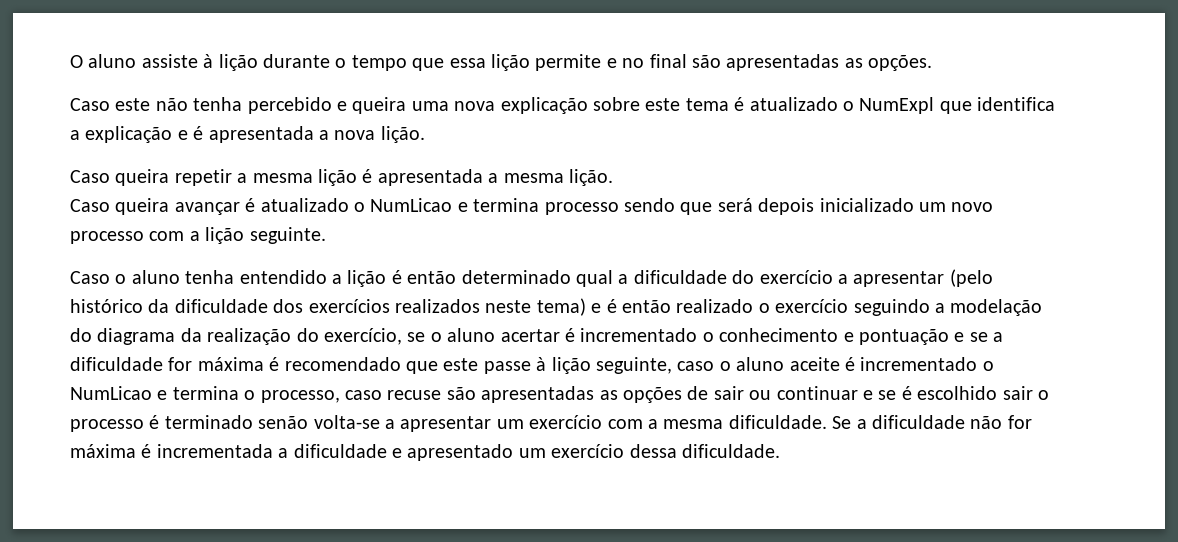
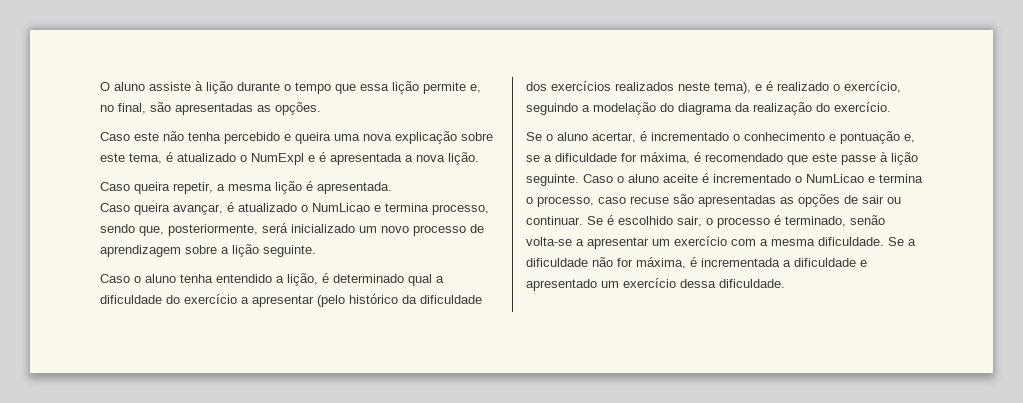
[606,54,687,68] e no final -> [470,84,481,93] [100,103,146,114] e, no final,
[685,98,729,111] tema -> [129,153,162,164] tema,
[939,97,1056,114] [70,126,173,143] que identifica a explicação -> (304, 159) none
[174,169,232,186] repetir -> [173,182,213,194] repetir,
[377,169,613,186] [70,198,240,215] apresentada a mesma lição. // Caso queira avançar -> [317,182,392,194] [100,203,223,215] apresentada. // Caso queira avançar,
[544,198,815,215] processo sendo que será depois -> [432,204,489,215] [100,223,288,236] processo, sendo que, posteriormente, será
[149,231,185,241] com -> [470,224,484,233] [100,245,217,257] de aprendizagem sobre
[347,270,457,287] lição é então -> [287,273,329,286] lição, é
[536,298,671,316] tema) e é então -> [714,81,773,94] tema), e é
[775,299,849,313] exercício -> [844,81,901,93] exercício,
[324,328,560,345] exercício, se o aluno acertar -> [834,102,891,112] [526,132,636,143] exercício. // Se o aluno acertar,
[954,332,965,342] e -> [904,134,915,143] e,
[197,357,264,371] máxima -> [640,152,690,164] máxima,
[595,357,715,374] seguinte, caso -> [526,174,613,186] seguinte. Caso
[776,386,897,400] continuar e se -> [526,216,603,225] continuar. Se
[1002,386,1033,400] sair -> [677,216,702,227] sair,
[164,415,253,429] terminado -> [785,216,846,227] terminado,
[70,444,136,458] máxima -> [636,257,686,269] máxima,

